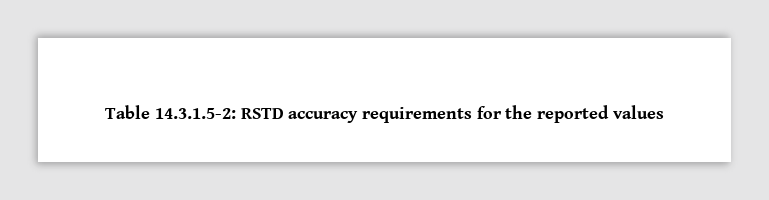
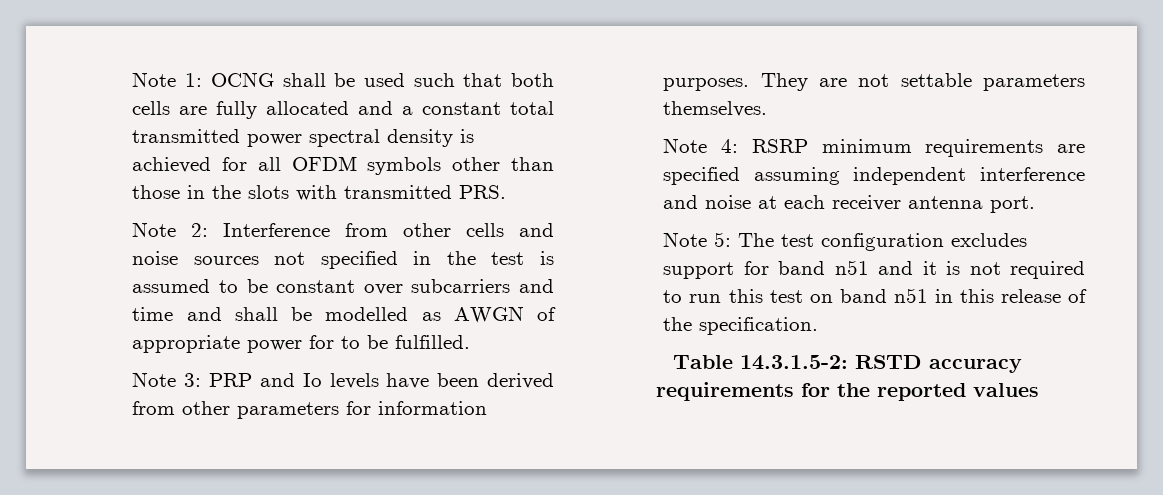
(105, 112) none -> [132,72,554,87] [132,101,554,119] [132,129,475,147] [132,156,554,175] [132,185,507,201] [132,222,554,237] [132,251,554,269] [132,279,554,295] [132,306,556,323] [132,335,471,353] [132,372,554,389] [132,401,488,419] [663,73,1085,91] [663,101,768,117] [663,138,1085,157] [663,167,1085,185] [663,195,1036,213] [663,232,1028,251] [663,260,1085,279] [663,288,1087,303] [663,317,819,335] Note 1: OCNG shall be used such that both cells are fully allocated and a constant total transmitted power spectral density is achieved for all OFDM symbols other than those in the slots with transmitted PRS. // Note 2: Interference from other cells and noise sources not specified in the test is assumed to be constant over subcarriers and time and shall be modelled as AWGN of appropriate power for to be fulfilled. // Note 3: PRP and Io levels have been derived from other parameters for information purposes. They are not settable parameters themselves. // Note 4: RSRP minimum requirements are specified assuming independent interference and noise at each receiver antenna port. // Note 5: The test configuration excludes support for band n51 and it is not required to run this test on band n51 in this release of the specification. //

